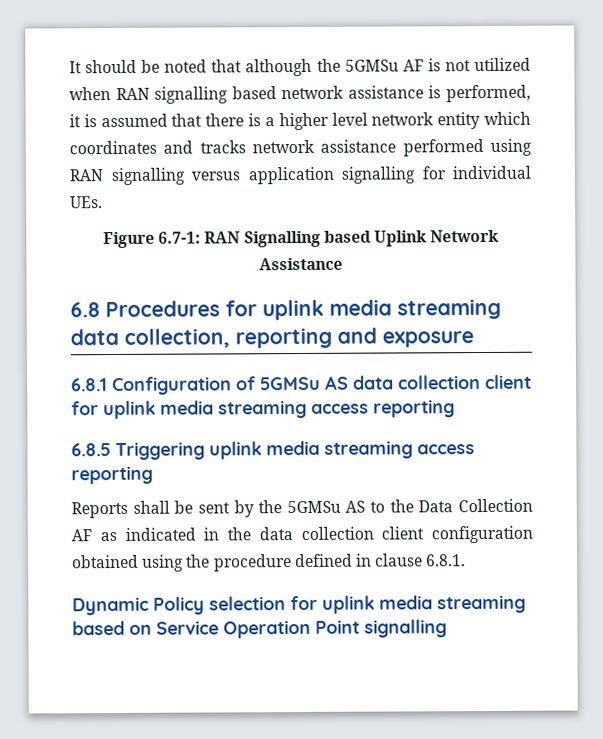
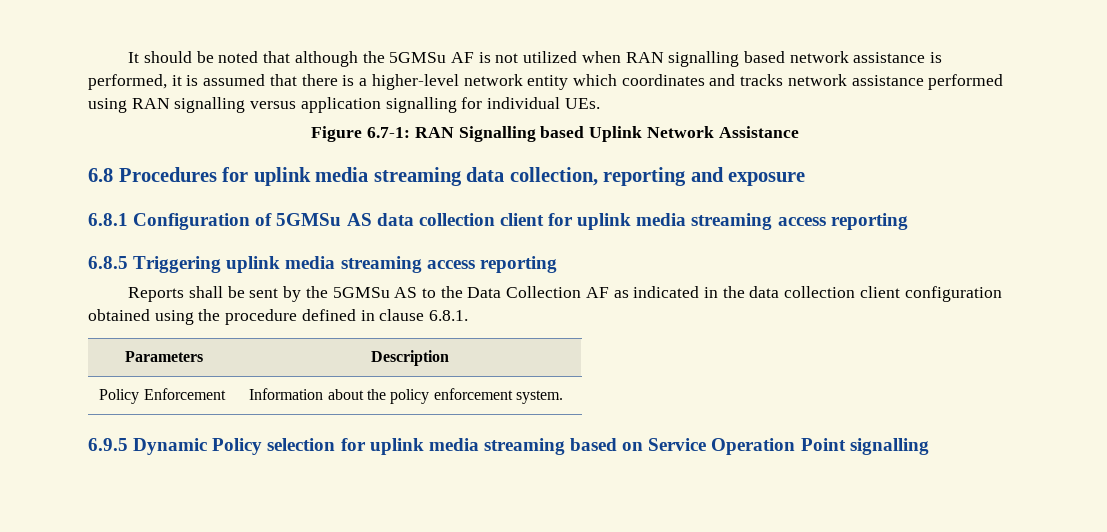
[278,112,368,131] higher level -> [371,74,459,90] higher-level
(467, 560) // -> [124,351,203,362] [371,350,449,366] [99,388,226,404] [249,388,563,404] [88,438,128,451] // Parameters | Description // Policy Enforcement | Information about the policy enforcement system. // 6.9.5

